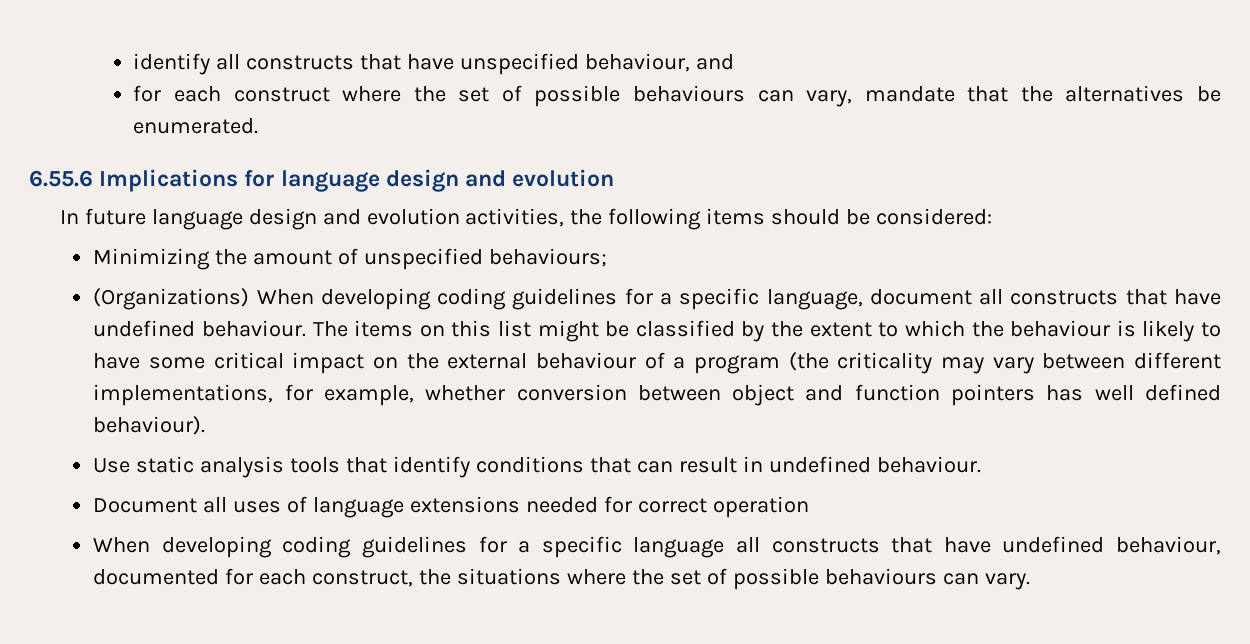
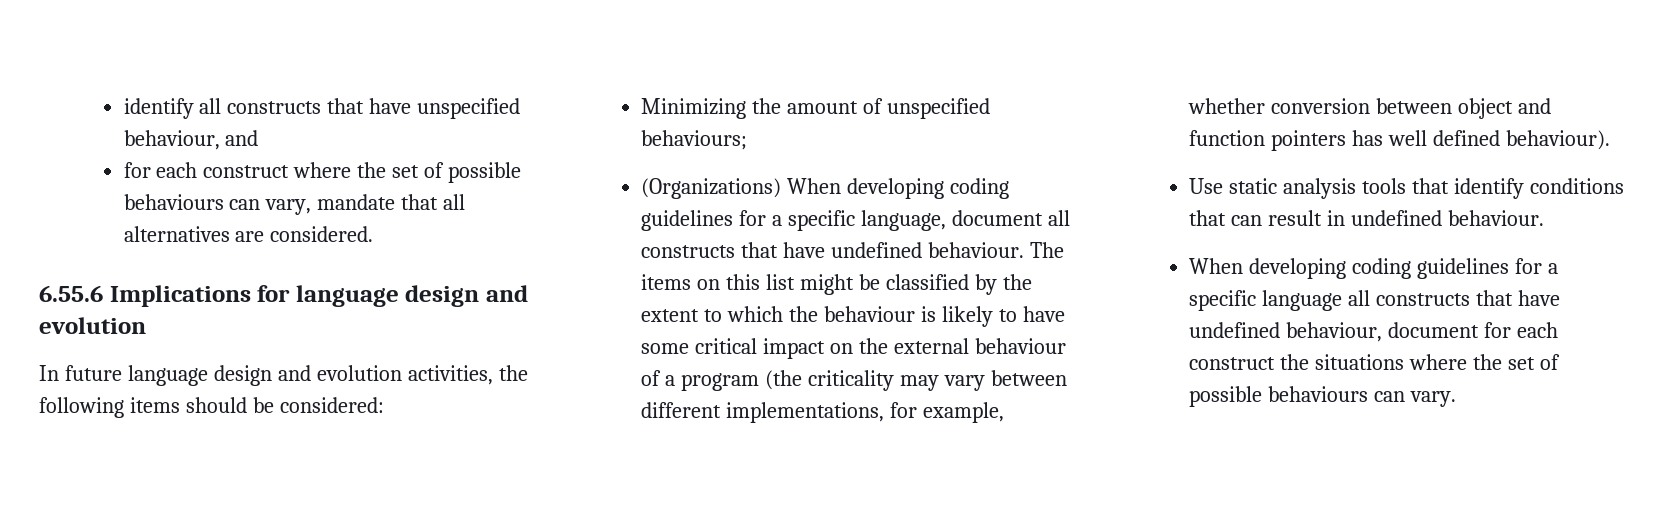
[1020,85,1222,102] [133,118,259,134] the alternatives be enumerated. -> [443,194,466,210] [123,226,374,242] all alternatives are considered.
[93,496,809,518] // Document all uses of language extensions needed for correct operation -> (1545, 218) none
[93,568,414,587] documented for each construct, -> [1388,322,1559,338] [1189,357,1276,370] document for each construct

